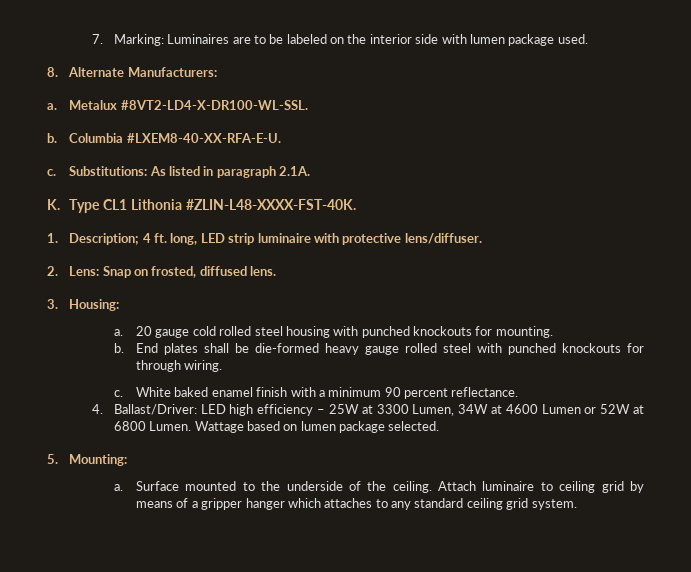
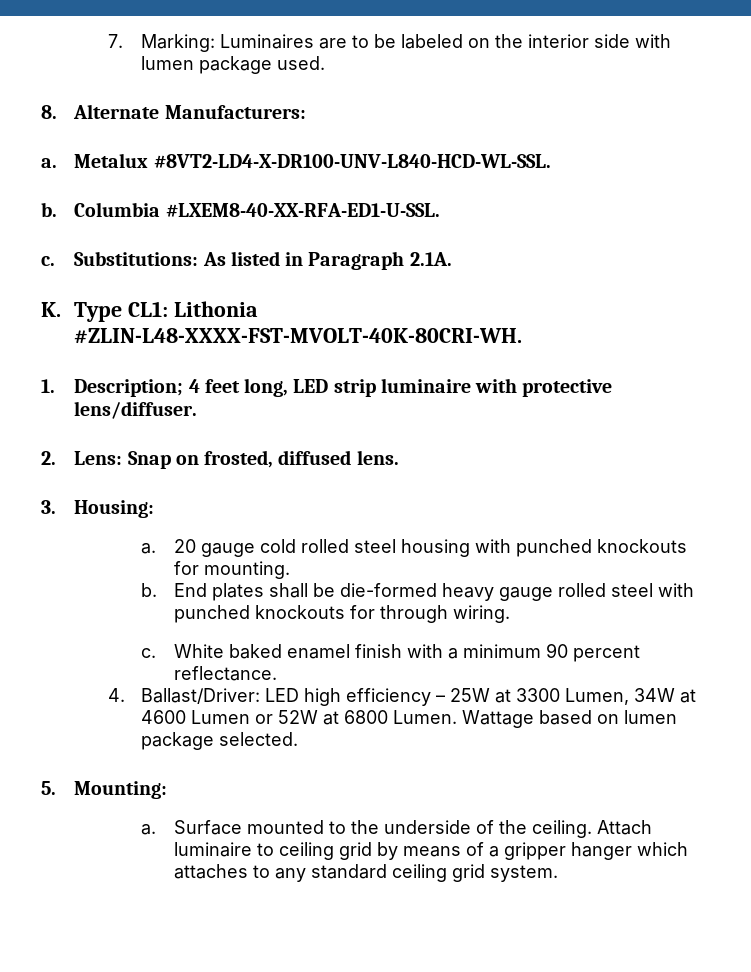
[120,100,308,110] #8VT2-LD4-X-DR100-WL-SSL. -> [153,154,551,168] #8VT2-LD4-X-DR100-UNV-L840-HCD-WL-SSL.
[126,133,281,143] #LXEM8-40-XX-RFA-E-U. -> [165,203,440,217] #LXEM8-40-XX-RFA-ED1-U-SSL.
[216,166,276,178] paragraph -> [308,251,405,270] Paragraph
[103,199,356,210] CL1 Lithonia #ZLIN-L48-XXXX-FST-40K. -> [128,301,258,317] [74,328,523,344] CL1: Lithonia #ZLIN-L48-XXXX-FST-MVOLT-40K-80CRI-WH.
[154,233,168,243] ft. -> [204,379,240,393] feet

